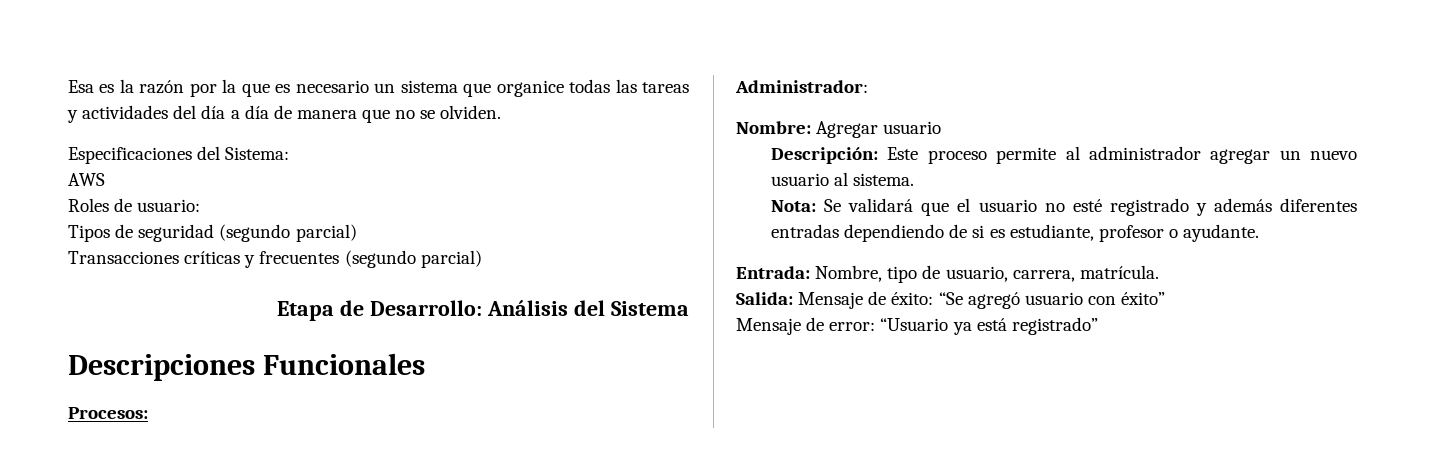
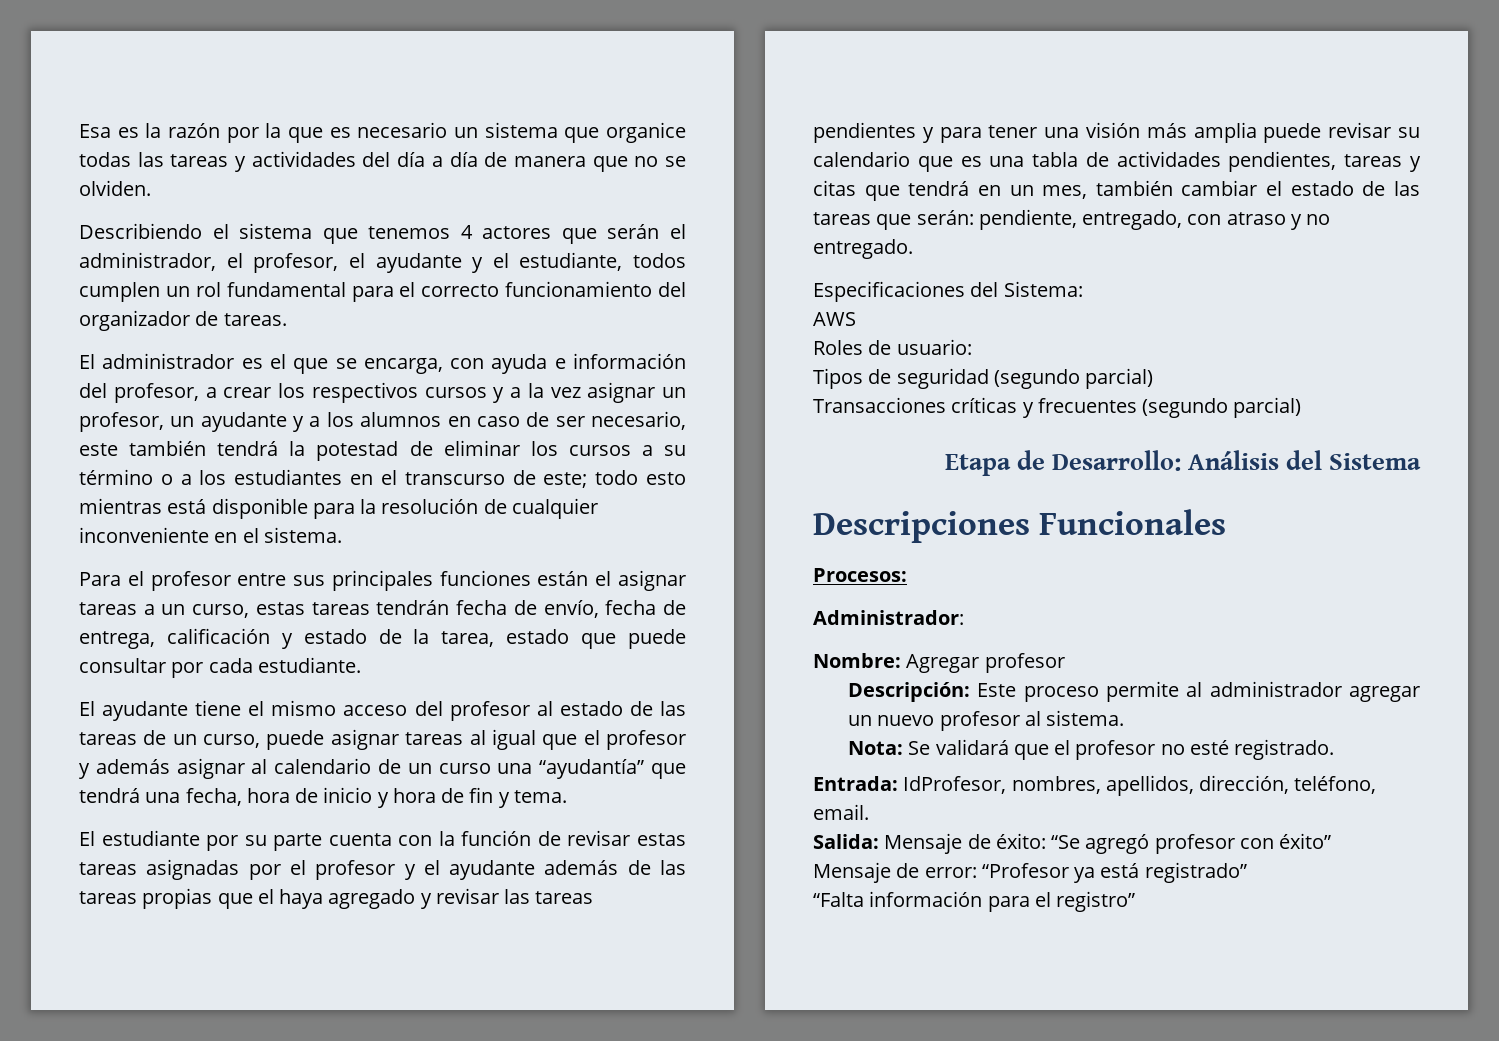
(502, 112) none -> [79,223,686,244] [79,252,686,273] [79,281,686,302] [79,310,287,331] [79,353,687,374] [79,382,686,403] [79,411,687,432] [79,440,687,461] [79,469,687,488] [79,498,598,519] [79,527,342,543] [79,570,686,591] [79,600,687,618] [79,628,687,649] [79,657,361,678] [79,700,687,721] [79,729,687,750] [79,758,686,779] [79,787,567,808] [79,830,686,851] [79,859,686,880] [79,888,594,909] [813,122,1420,143] [813,151,1421,172] [813,180,1420,201] [813,209,1331,230] [813,239,913,259] // Describiendo el sistema que tenemos 4 actores que serán el administrador, el profesor, el ayudante y el estudiante, todos cumplen un rol fundamental para el correcto funcionamiento del organizador de tareas. // El administrador es el que se encarga, con ayuda e información del profesor, a crear los respectivos cursos y a la vez asignar un profesor, un ayudante y a los alumnos en caso de ser necesario, este también tendrá la potestad de eliminar los cursos a su término o a los estudiantes en el transcurso de este; todo esto mientras está disponible para la resolución de cualquier inconveniente en el sistema. // Para el profesor entre sus principales funciones están el asignar tareas a un curso, estas tareas tendrán fecha de envío, fecha de entrega, calificación y estado de la tarea, estado que puede consultar por cada estudiante. // El ayudante tiene el mismo acceso del profesor al estado de las tareas de un curso, puede asignar tareas al igual que el profesor y además asignar al calendario de un curso una “ayudantía” que tendrá una fecha, hora de inicio y hora de fin y tema. // El estudiante por su parte cuenta con la función de revisar estas tareas asignadas por el profesor y el ayudante además de las tareas propias que el haya agregado y revisar las tareas pendientes y para tener una visión más amplia puede revisar su calendario que es una tabla de actividades pendientes, tareas y citas que tendrá en un mes, también cambiar el estado de las tareas que serán: pendiente, entregado, con atraso y no entregado.
[883,121,942,134] usuario -> [984,653,1065,673] profesor
[771,173,830,186] usuario -> [939,711,1020,731] profesor
[978,199,1037,212] usuario -> [1075,740,1156,760] profesor
[1109,198,1357,216] [771,224,1260,242] [736,265,1159,283] registrado y además diferentes entradas dependiendo de si es estudiante, profesor o ayudante. // Entrada: Nombre, tipo de usuario, carrera, matrícula. -> [1234,739,1335,760] [813,775,1377,796] [813,804,869,820] registrado. // Entrada: IdProfesor, nombres, apellidos, dirección, teléfono, email.
[1024,292,1083,305] usuario -> [1154,834,1235,854] profesor
[880,318,949,331] “Usuario -> [981,863,1069,878] “Profesor
(1098, 326) none -> [813,891,1136,912] // “Falta información para el registro”

